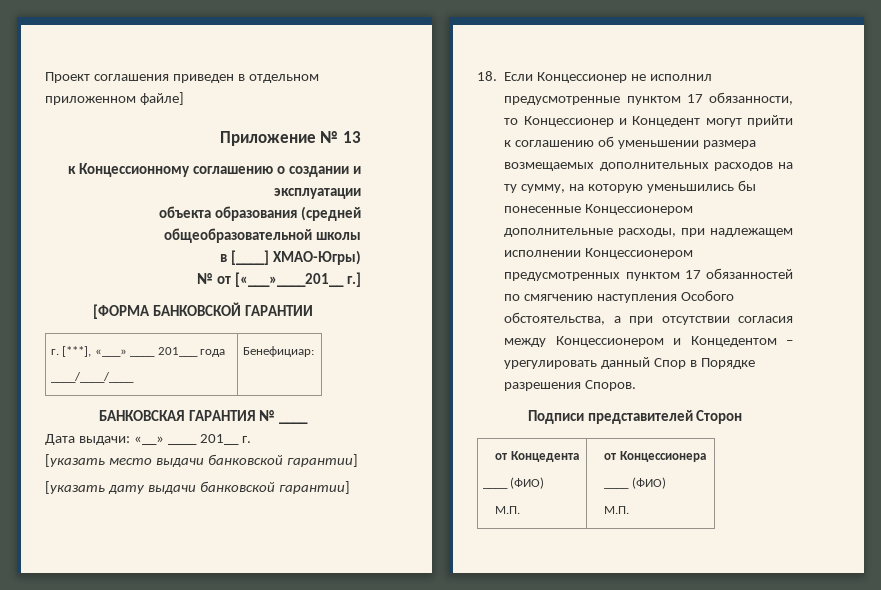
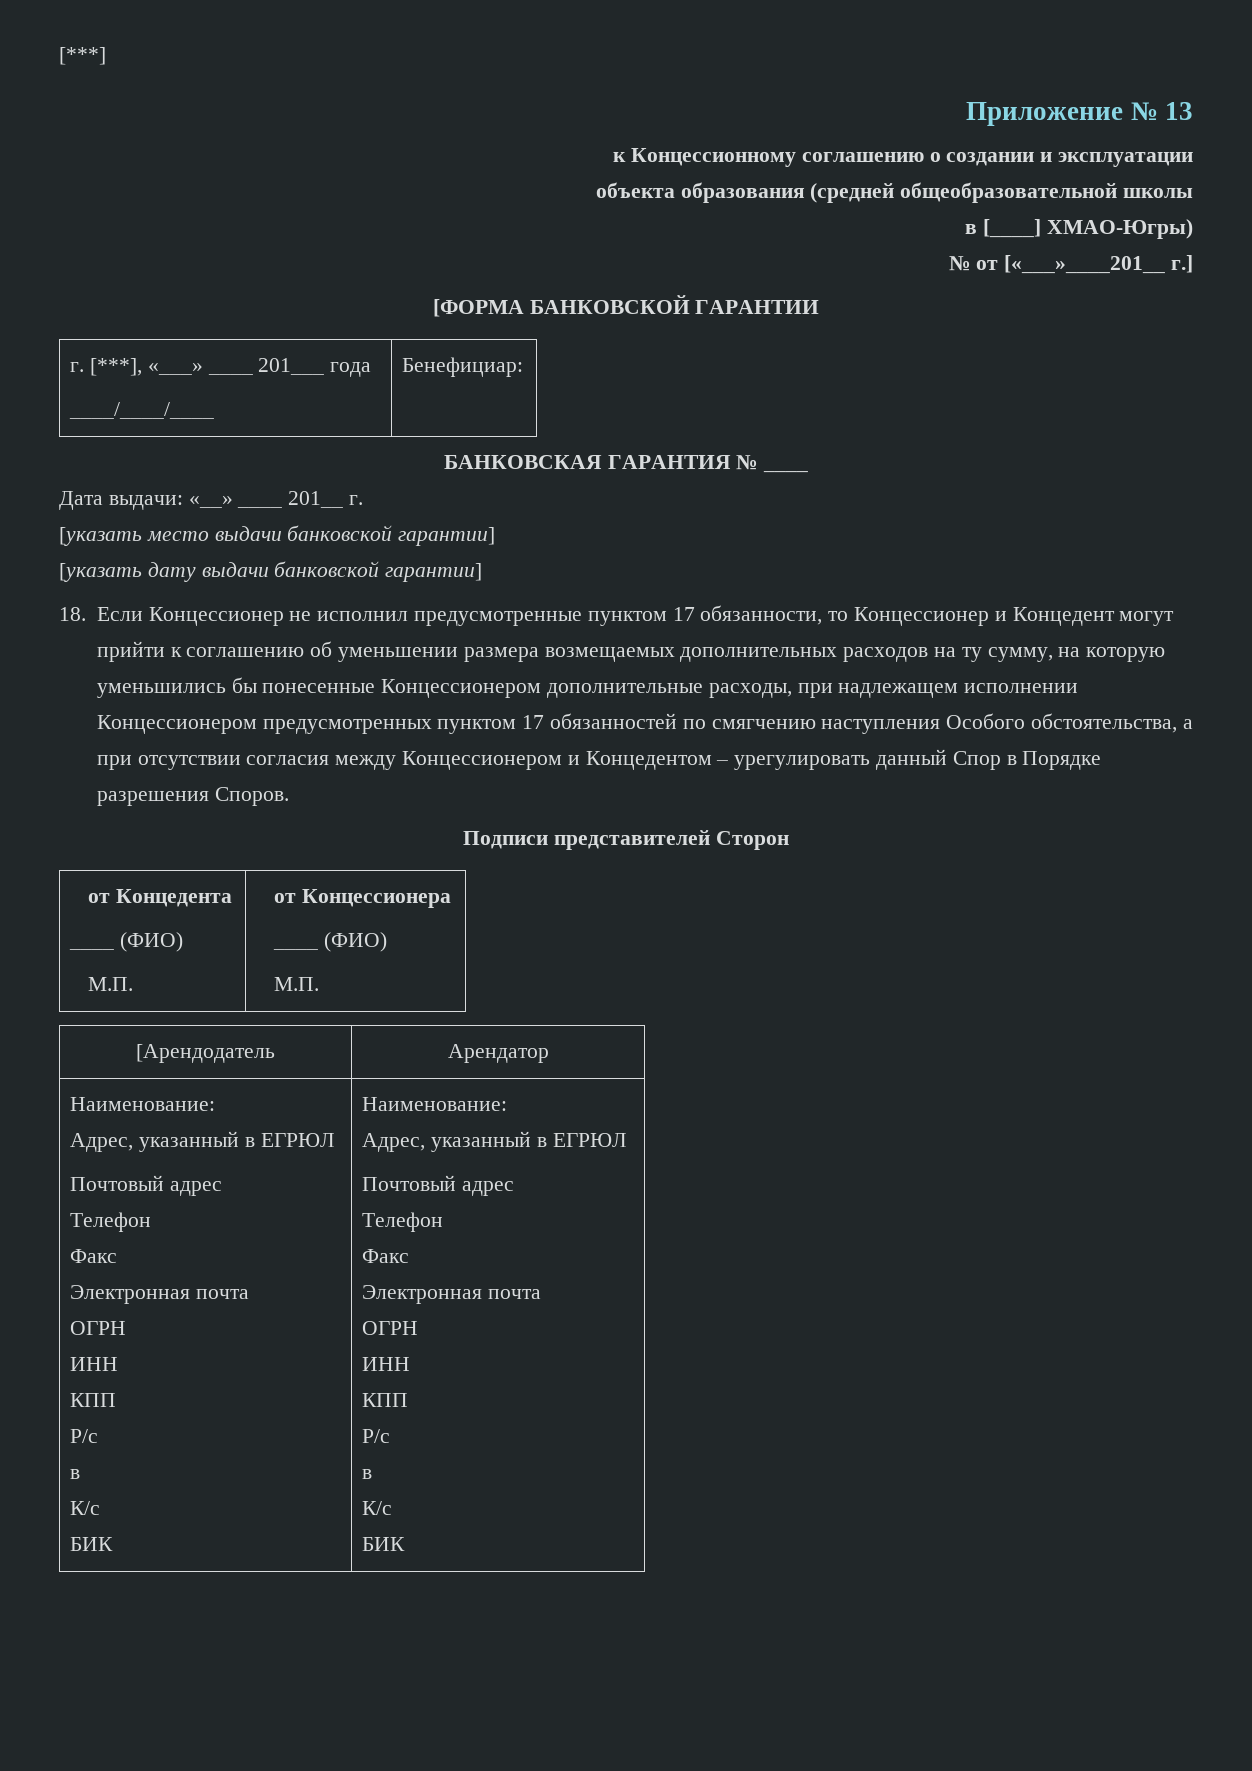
[45,72,319,83] [45,92,184,105] Проект соглашения приведен в отдельном приложенном файле] -> [59,47,106,65] [***]
(630, 510) none -> [136,1044,275,1063] [447,1044,549,1063] [70,1097,216,1111] [70,1131,335,1152] [70,1175,222,1196] [70,1212,152,1232] [70,1249,118,1263] [70,1285,249,1304] [70,1321,127,1335] [70,1357,119,1371] [70,1393,117,1407] [70,1429,99,1443] [70,1469,81,1479] [70,1501,101,1515] [70,1537,114,1551] [362,1097,508,1111] [362,1131,627,1152] [362,1175,514,1196] [362,1212,444,1232] [362,1249,410,1263] [362,1285,541,1304] [362,1321,419,1335] [362,1357,411,1371] [362,1393,409,1407] [362,1429,391,1443] [362,1469,373,1479] [362,1501,393,1515] [362,1537,406,1551] // [Арендодатель | Арендатор // Наименование: // Адрес, указанный в ЕГРЮЛ // Почтовый адрес // Телефон // Факс // Электронная почта // ОГРН // ИНН // КПП // Р/с // в // К/с // БИК | Наименование: // Адрес, указанный в ЕГРЮЛ // Почтовый адрес // Телефон // Факс // Электронная почта // ОГРН // ИНН // КПП // Р/с // в // К/с // БИК

